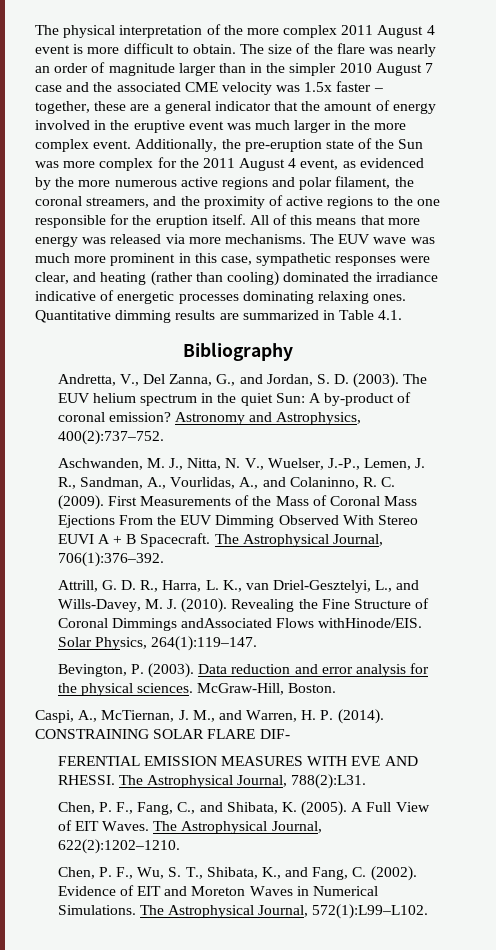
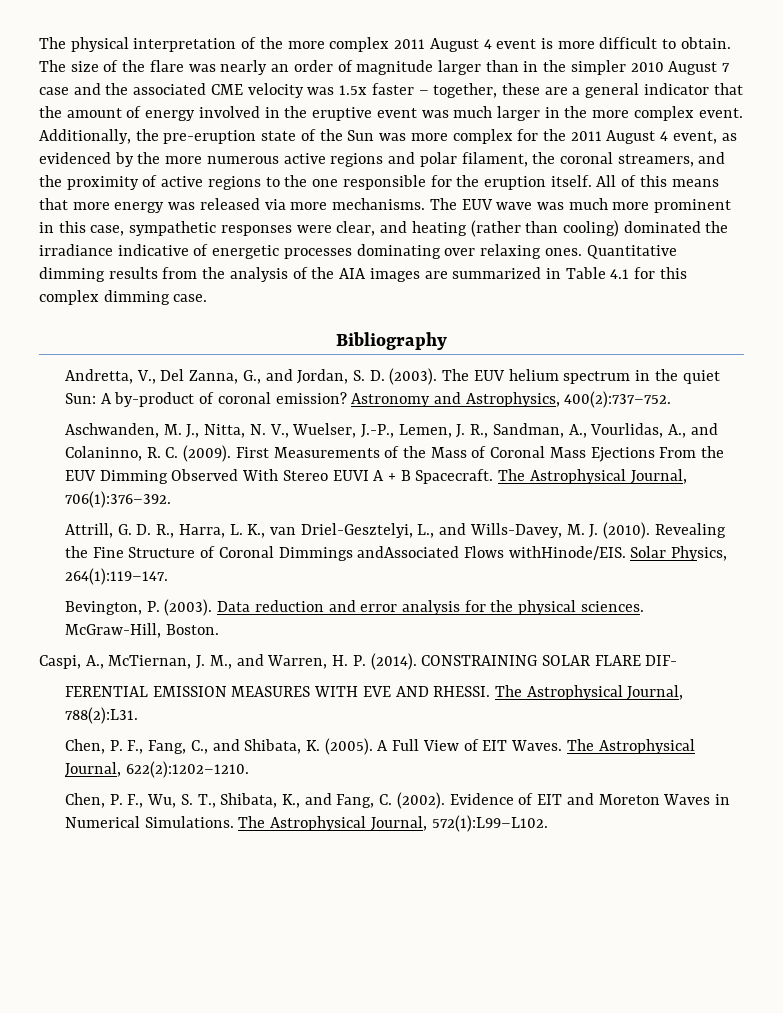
(314, 297) none -> [444,248,476,256] over
[219,310,403,320] are summarized in Table 4.1. -> [162,267,687,282] [39,290,208,305] from the analysis of the AIA images are summarized in Table 4.1 for this complex dimming case.

